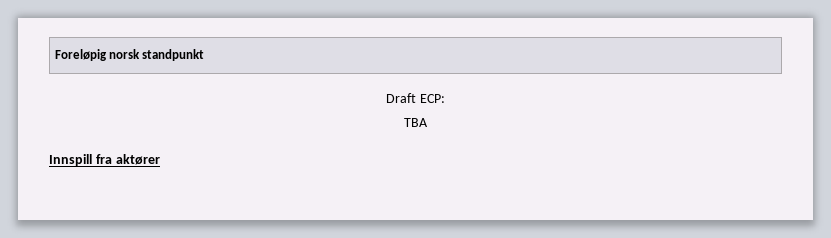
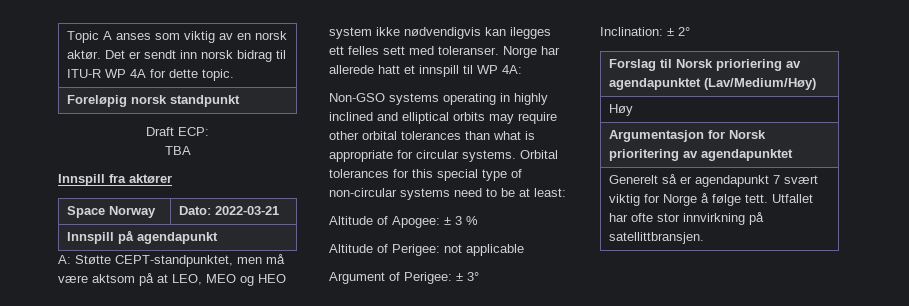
(54, 55) none -> [67,31,288,43] [67,50,287,62] [67,69,235,81] Topic A anses som viktig av en norsk aktør. Det er sendt inn norsk bidrag til ITU-R WP 4A for dette topic. //
(160, 159) none -> [67,206,157,218] [179,206,280,215] [67,230,219,244] [58,254,285,267] [58,273,286,286] [329,27,551,39] [329,46,560,58] [329,65,522,77] [329,93,548,105] [329,112,557,124] [329,131,535,140] [329,150,558,162] [329,169,522,181] [329,188,566,200] [329,216,478,228] [329,244,524,256] [329,272,479,284] [600,27,690,36] [609,59,802,71] [609,78,817,90] [609,104,634,116] [609,130,767,142] [609,149,794,161] [609,174,819,187] [609,193,814,206] [609,212,765,225] [609,232,705,244] // Space Norway | Dato: 2022-03-21 // Innspill på agendapunkt // A: Støtte CEPT-standpunktet, men må være aktsom på at LEO, MEO og HEO system ikke nødvendigvis kan ilegges ett felles sett med toleranser. Norge har allerede hatt et innspill til WP 4A: // Non-GSO systems operating in highly inclined and elliptical orbits may require other orbital tolerances than what is appropriate for circular systems. Orbital tolerances for this special type of non-circular systems need to be at least: // Altitude of Apogee: ± 3 % // Altitude of Perigee: not applicable // Argument of Perigee: ± 3° // Inclination: ± 2° // Forslag til Norsk prioriering av agendapunktet (Lav/Medium/Høy) // Høy // Argumentasjon for Norsk prioritering av agendapunktet // Generelt så er agendapunkt 7 svært viktig for Norge å følge tett. Utfallet har ofte stor innvirkning på satellittbransjen.

